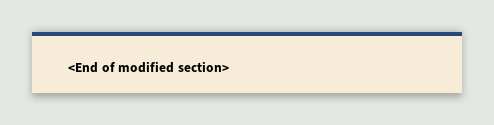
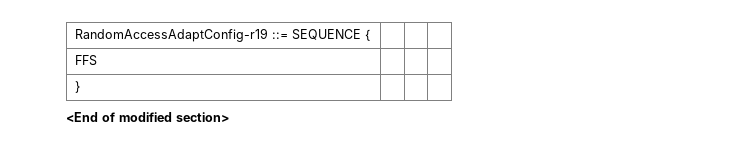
(68, 67) none -> [74,28,370,42] [74,55,97,66] [74,81,80,93] RandomAccessAdaptConfig-r19 ::= SEQUENCE { | | | // FFS | | | // } | | | //

